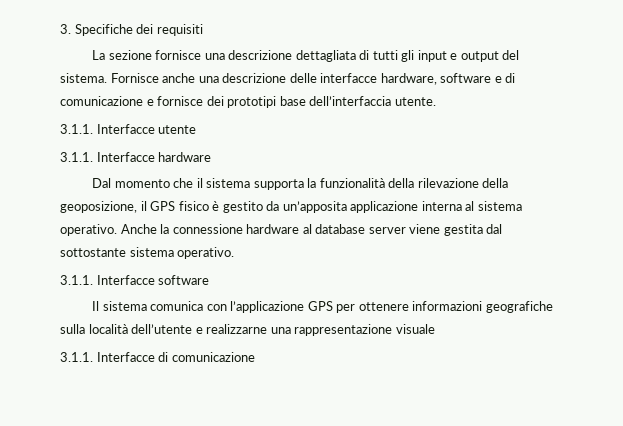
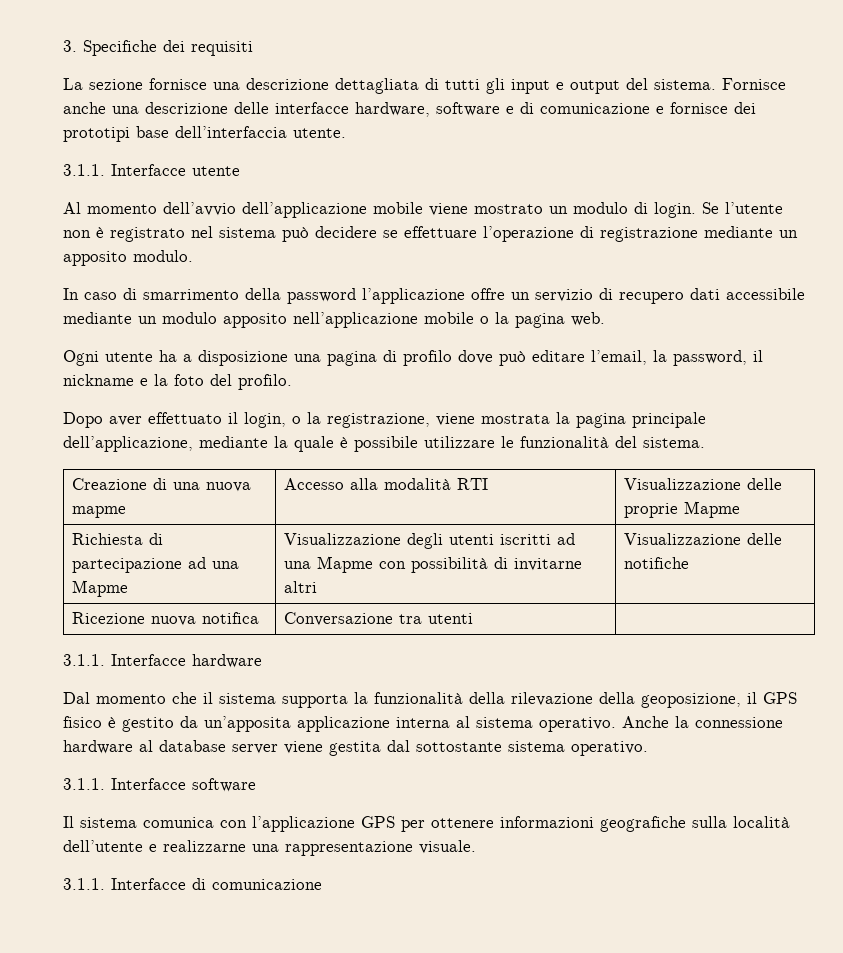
(197, 129) none -> [63,202,783,218] [63,226,798,242] [63,250,193,266] [63,288,805,304] [63,312,605,328] [63,350,763,366] [63,374,292,390] [63,412,706,428] [63,436,705,452] [71,478,251,492] [71,506,126,518] [283,478,488,490] [623,478,782,490] [623,501,740,518] [71,533,163,545] [71,557,239,573] [71,580,128,597] [283,533,575,549] [283,556,582,573] [283,581,317,593] [623,533,782,545] [623,557,689,569] [71,612,259,626] [283,612,473,626] // Al momento dell’avvio dell’applicazione mobile viene mostrato un modulo di login. Se l’utente non è registrato nel sistema può decidere se effettuare l’operazione di registrazione mediante un apposito modulo. // In caso di smarrimento della password l’applicazione offre un servizio di recupero dati accessibile mediante un modulo apposito nell’applicazione mobile o la pagina web. // Ogni utente ha a disposizione una pagina di profilo dove può editare l’email, la password, il nickname e la foto del profilo. // Dopo aver effettuato il login, o la registrazione, viene mostrata la pagina principale dell’applicazione, mediante la quale è possibile utilizzare le funzionalità del sistema. // Creazione di una nuova mapme | Accesso alla modalità RTI | Visualizzazione delle proprie Mapme // Richiesta di partecipazione ad una Mapme | Visualizzazione degli utenti iscritti ad una Mapme con possibilità di invitarne altri | Visualizzazione delle notifiche // Ricezione nuova notifica | Conversazione tra utenti |
[395,324,435,334] visuale -> [419,840,476,854] visuale.

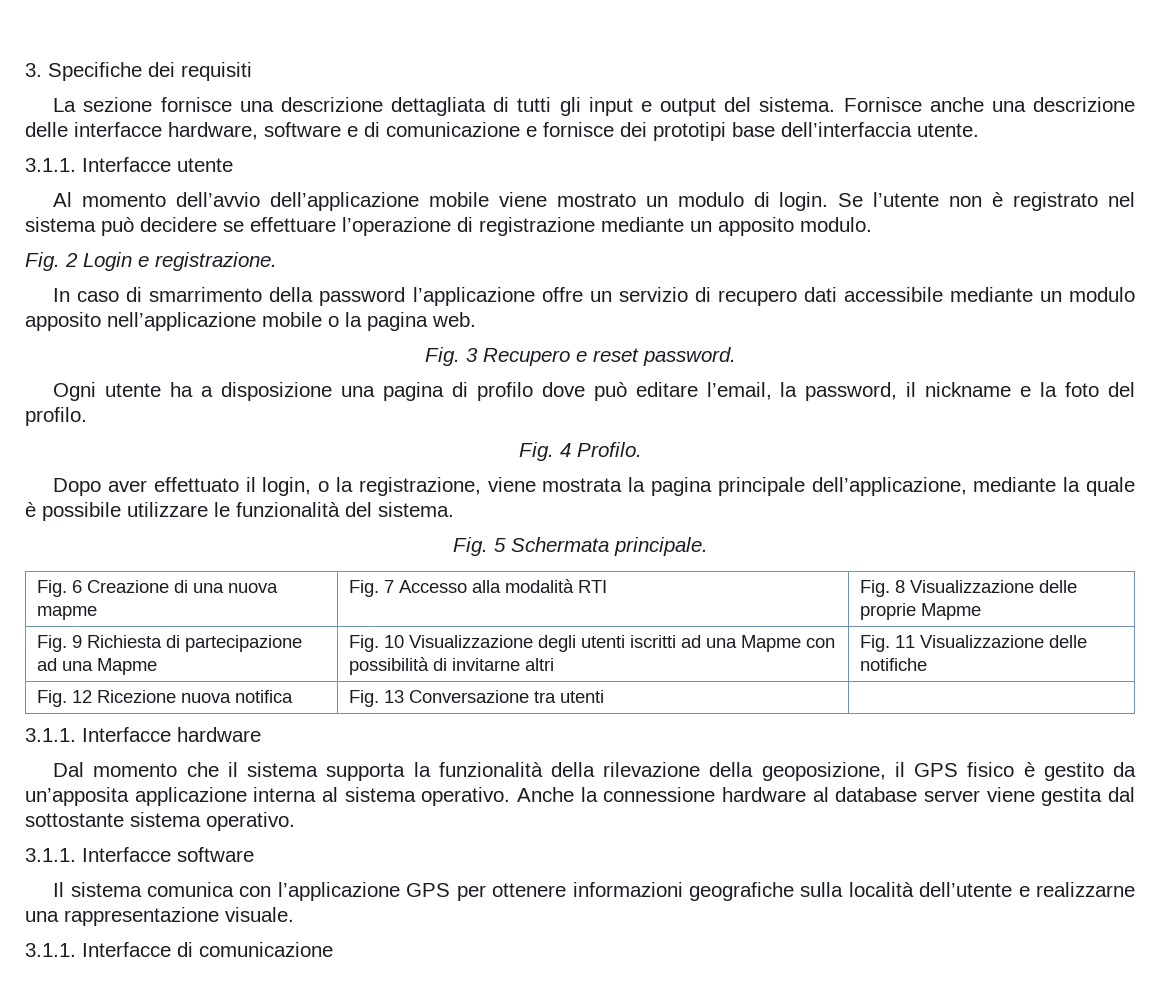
(193, 256) none -> [25,252,277,271] // Fig. 2 Login e registrazione.
(605, 319) none -> [424,347,736,366] // Fig. 3 Recupero e reset password.
(292, 382) none -> [518,442,642,461] // Fig. 4 Profilo.
(705, 442) // -> [452,537,708,556] [37,580,83,597] // Fig. 5 Schermata principale. // Fig. 6
(126, 512) none -> [349,580,395,597] Fig. 7
(488, 484) none -> [860,580,906,597] Fig. 8
(740, 509) none -> [37,635,83,652] Fig. 9
(128, 588) none -> [349,635,405,652] Fig. 10
(317, 587) none -> [860,635,916,652] Fig. 11
(689, 563) none -> [37,690,93,707] Fig. 12
(259, 618) none -> [349,690,405,707] Fig. 13

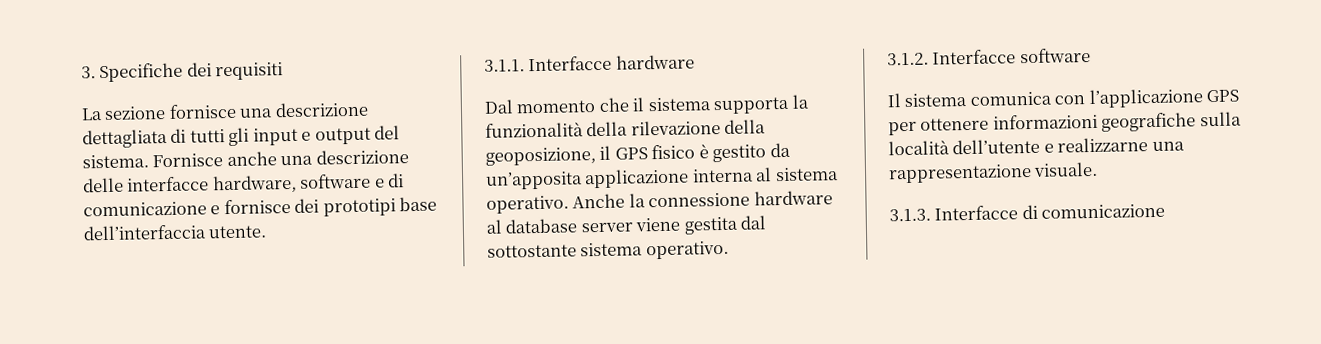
[25,157,233,172] [53,192,1135,211] [25,217,872,236] [25,252,277,271] [53,287,1135,306] [25,312,476,331] [424,347,736,366] [53,382,1136,401] [25,407,87,426] [518,442,642,461] [53,477,1135,496] [25,502,454,521] [452,537,708,556] [37,580,279,597] [37,606,98,620] [349,579,608,597] [860,580,1078,597] [860,603,982,620] [37,635,303,652] [37,658,158,675] [349,635,836,652] [349,657,555,675] [860,635,1088,652] [860,658,928,671] [37,690,294,707] [349,690,605,707] // 3.1.1. Interfacce utente // Al momento dell’avvio dell’applicazione mobile viene mostrato un modulo di login. Se l’utente non è registrato nel sistema può decidere se effettuare l’operazione di registrazione mediante un apposito modulo. // Fig. 2 Login e registrazione. // In caso di smarrimento della password l’applicazione offre un servizio di recupero dati accessibile mediante un modulo apposito nell’applicazione mobile o la pagina web. // Fig. 3 Recupero e reset password. // Ogni utente ha a disposizione una pagina di profilo dove può editare l’email, la password, il nickname e la foto del profilo. // Fig. 4 Profilo. // Dopo aver effettuato il login, o la registrazione, viene mostrata la pagina principale dell’applicazione, mediante la quale è possibile utilizzare le funzionalità del sistema. // Fig. 5 Schermata principale. // Fig. 6 Creazione di una nuova mapme | Fig. 7 Accesso alla modalità RTI | Fig. 8 Visualizzazione delle proprie Mapme // Fig. 9 Richiesta di partecipazione ad una Mapme | Fig. 10 Visualizzazione degli utenti iscritti ad una Mapme con possibilità di invitarne altri | Fig. 11 Visualizzazione delle notifiche // Fig. 12 Ricezione nuova notifica | Fig. 13 Conversazione tra utenti | -> (268, 232) none
[25,848,76,862] 3.1.1. -> [887,52,929,66] 3.1.2.
[25,943,76,957] 3.1.1. -> [889,208,931,222] 3.1.3.

